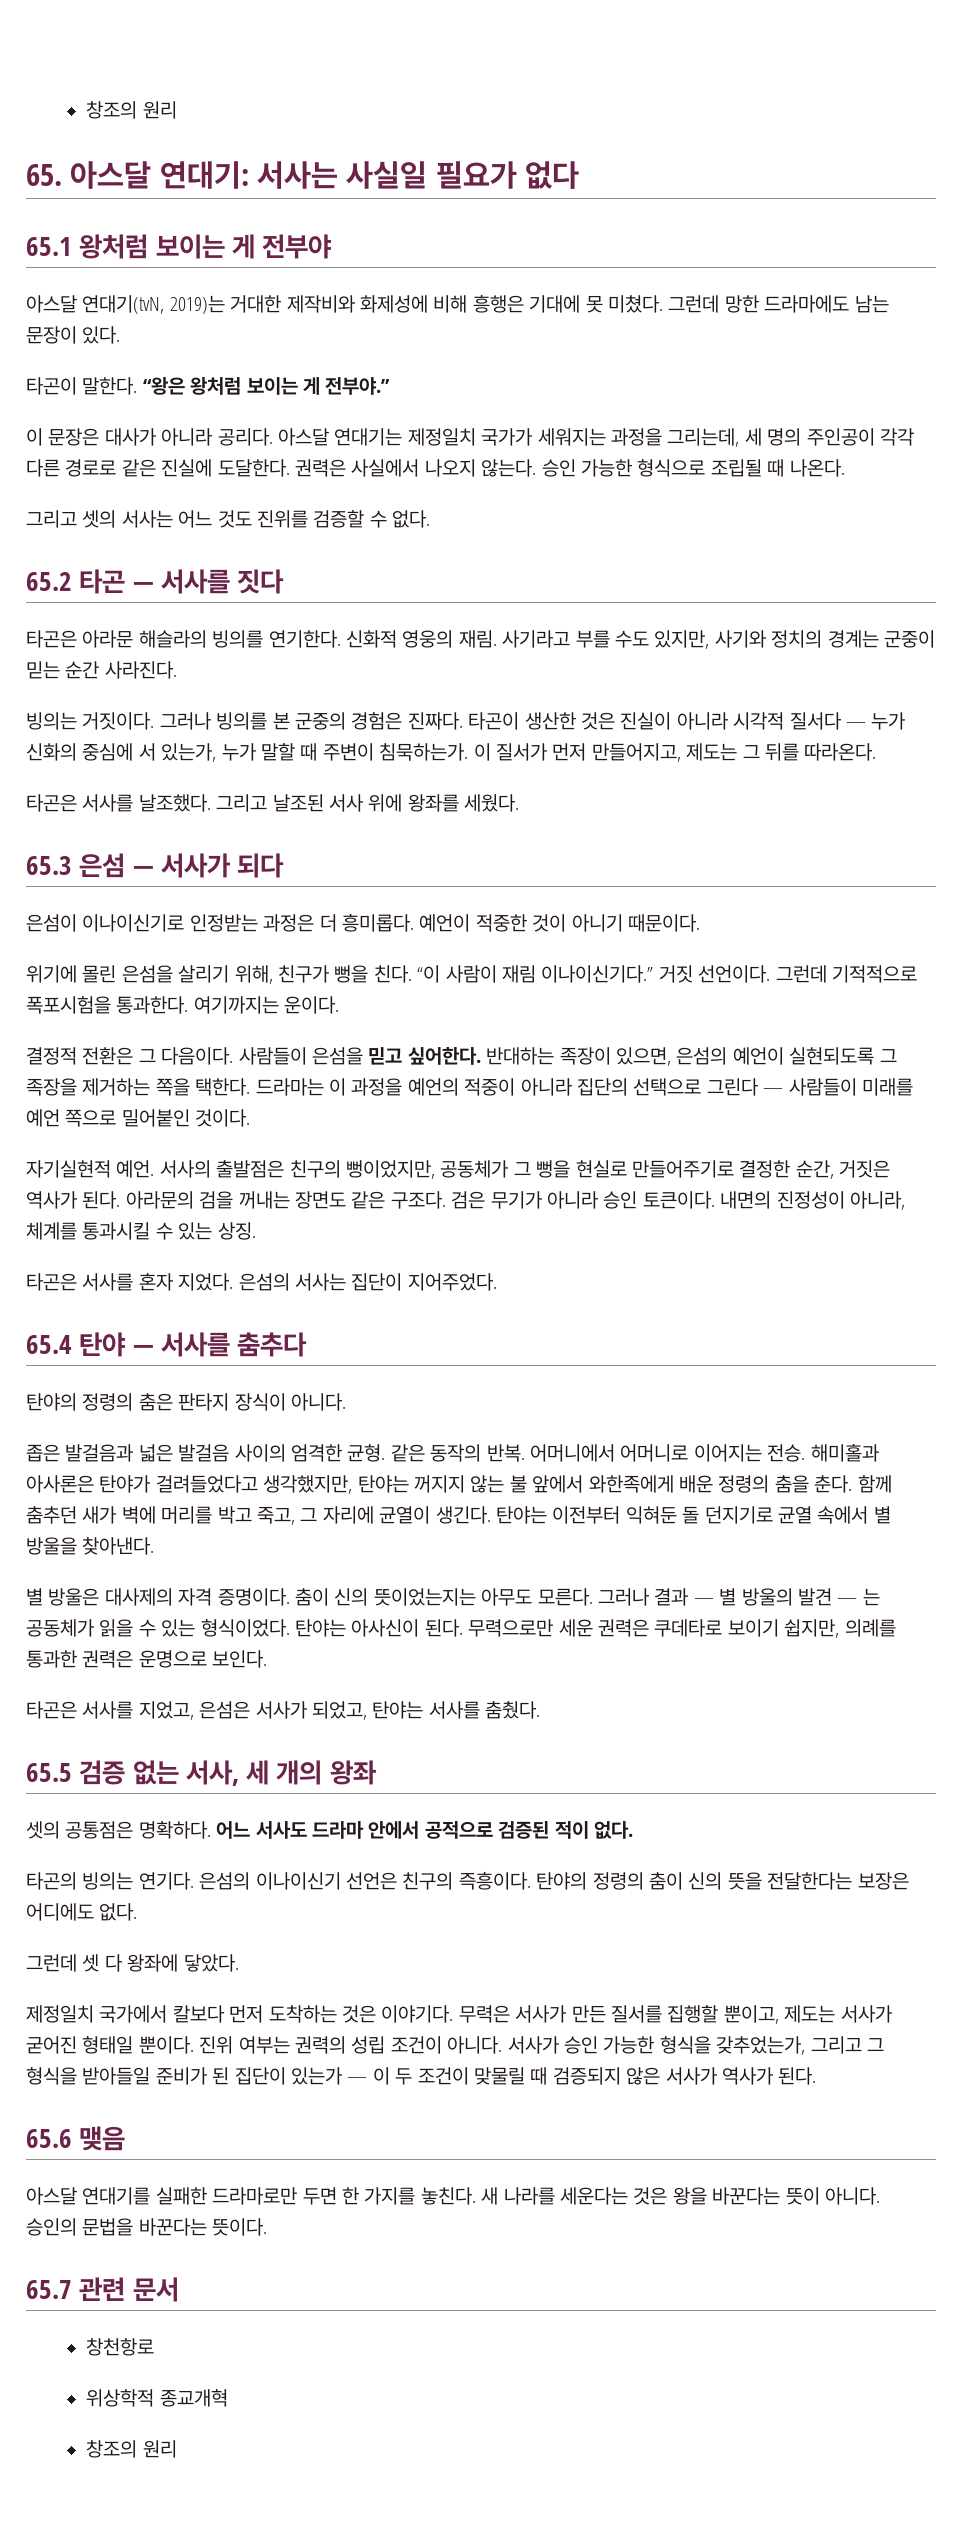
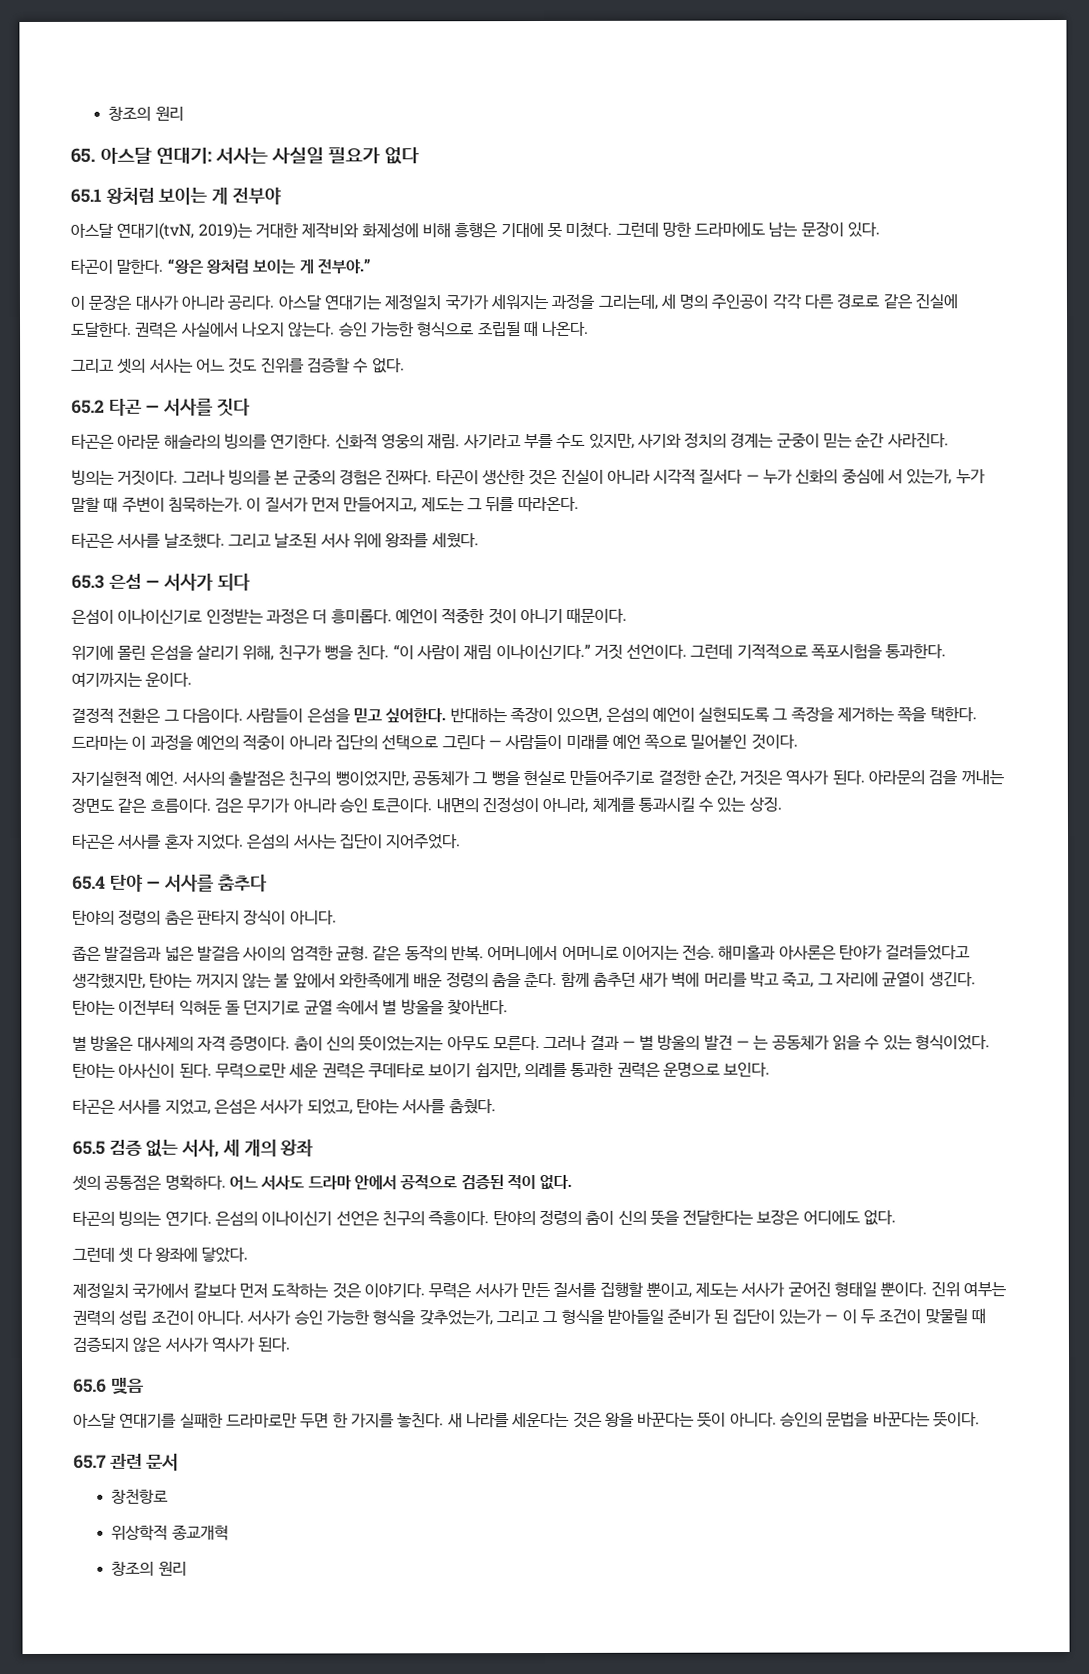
[390,1191,446,1209] 구조다. -> [149,798,211,813] 흐름이다.

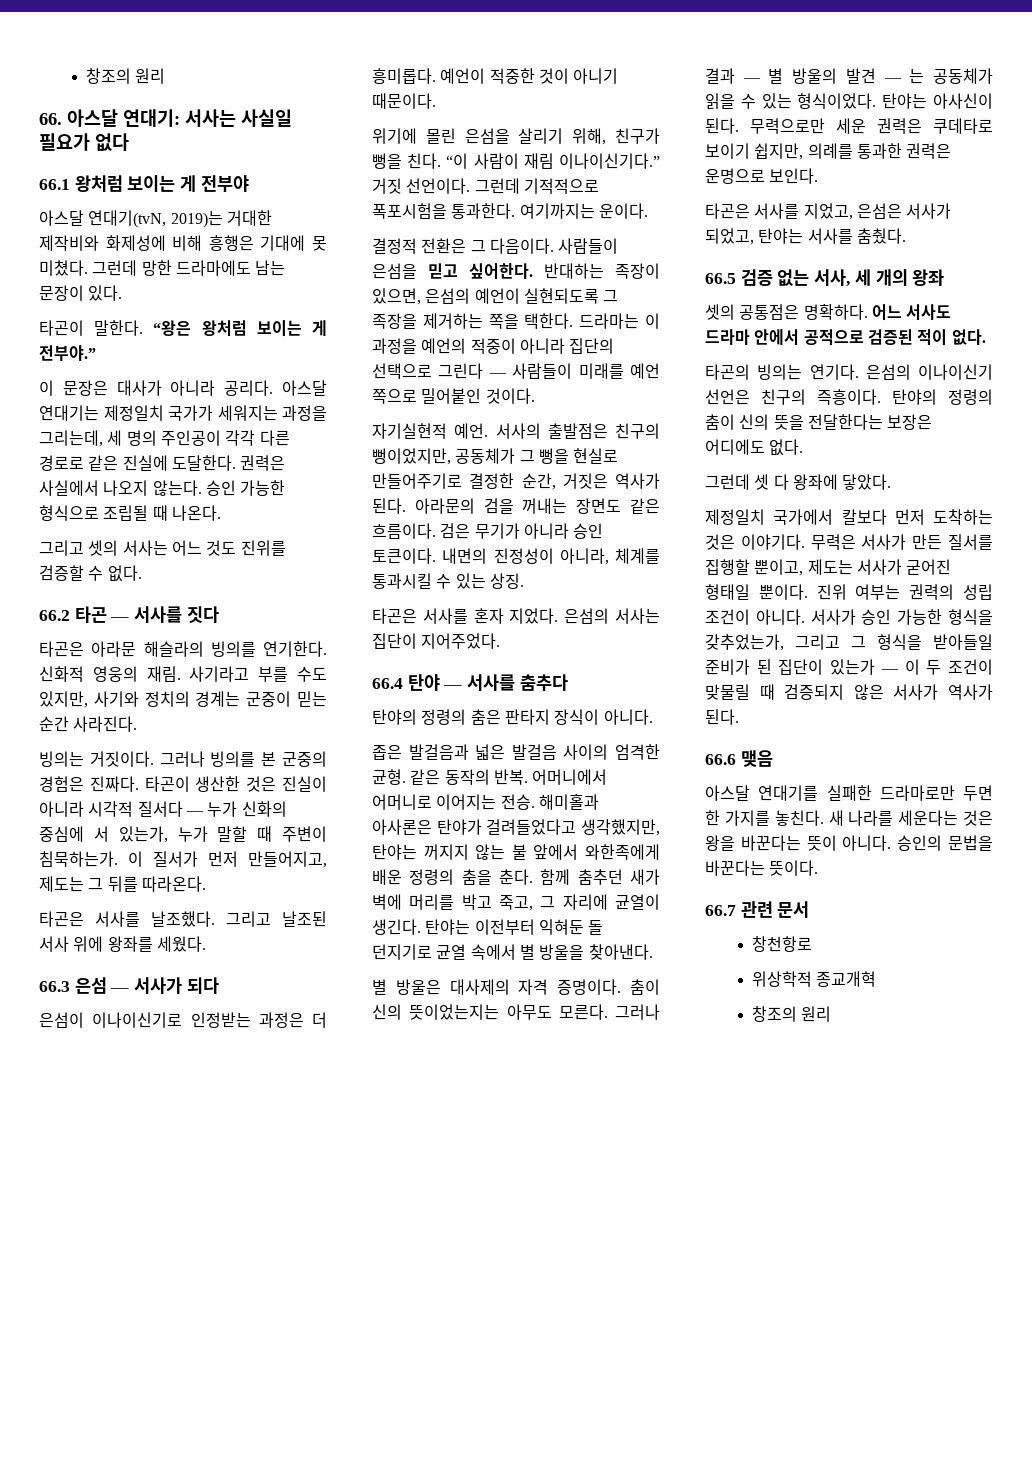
[70,147,96,163] 65. -> [39,113,62,125] 66.
[70,188,102,203] 65.1 -> [39,179,70,190] 66.1
[71,399,105,414] 65.2 -> [39,610,70,621] 66.2
[71,574,105,589] 65.3 -> [39,981,70,992] 66.3
[72,875,106,890] 65.4 -> [372,678,403,689] 66.4
[72,1140,105,1155] 65.5 -> [705,273,736,284] 66.5
[73,1378,107,1393] 65.6 -> [705,754,736,765] 66.6
[73,1454,107,1469] 65.7 -> [705,905,736,916] 66.7

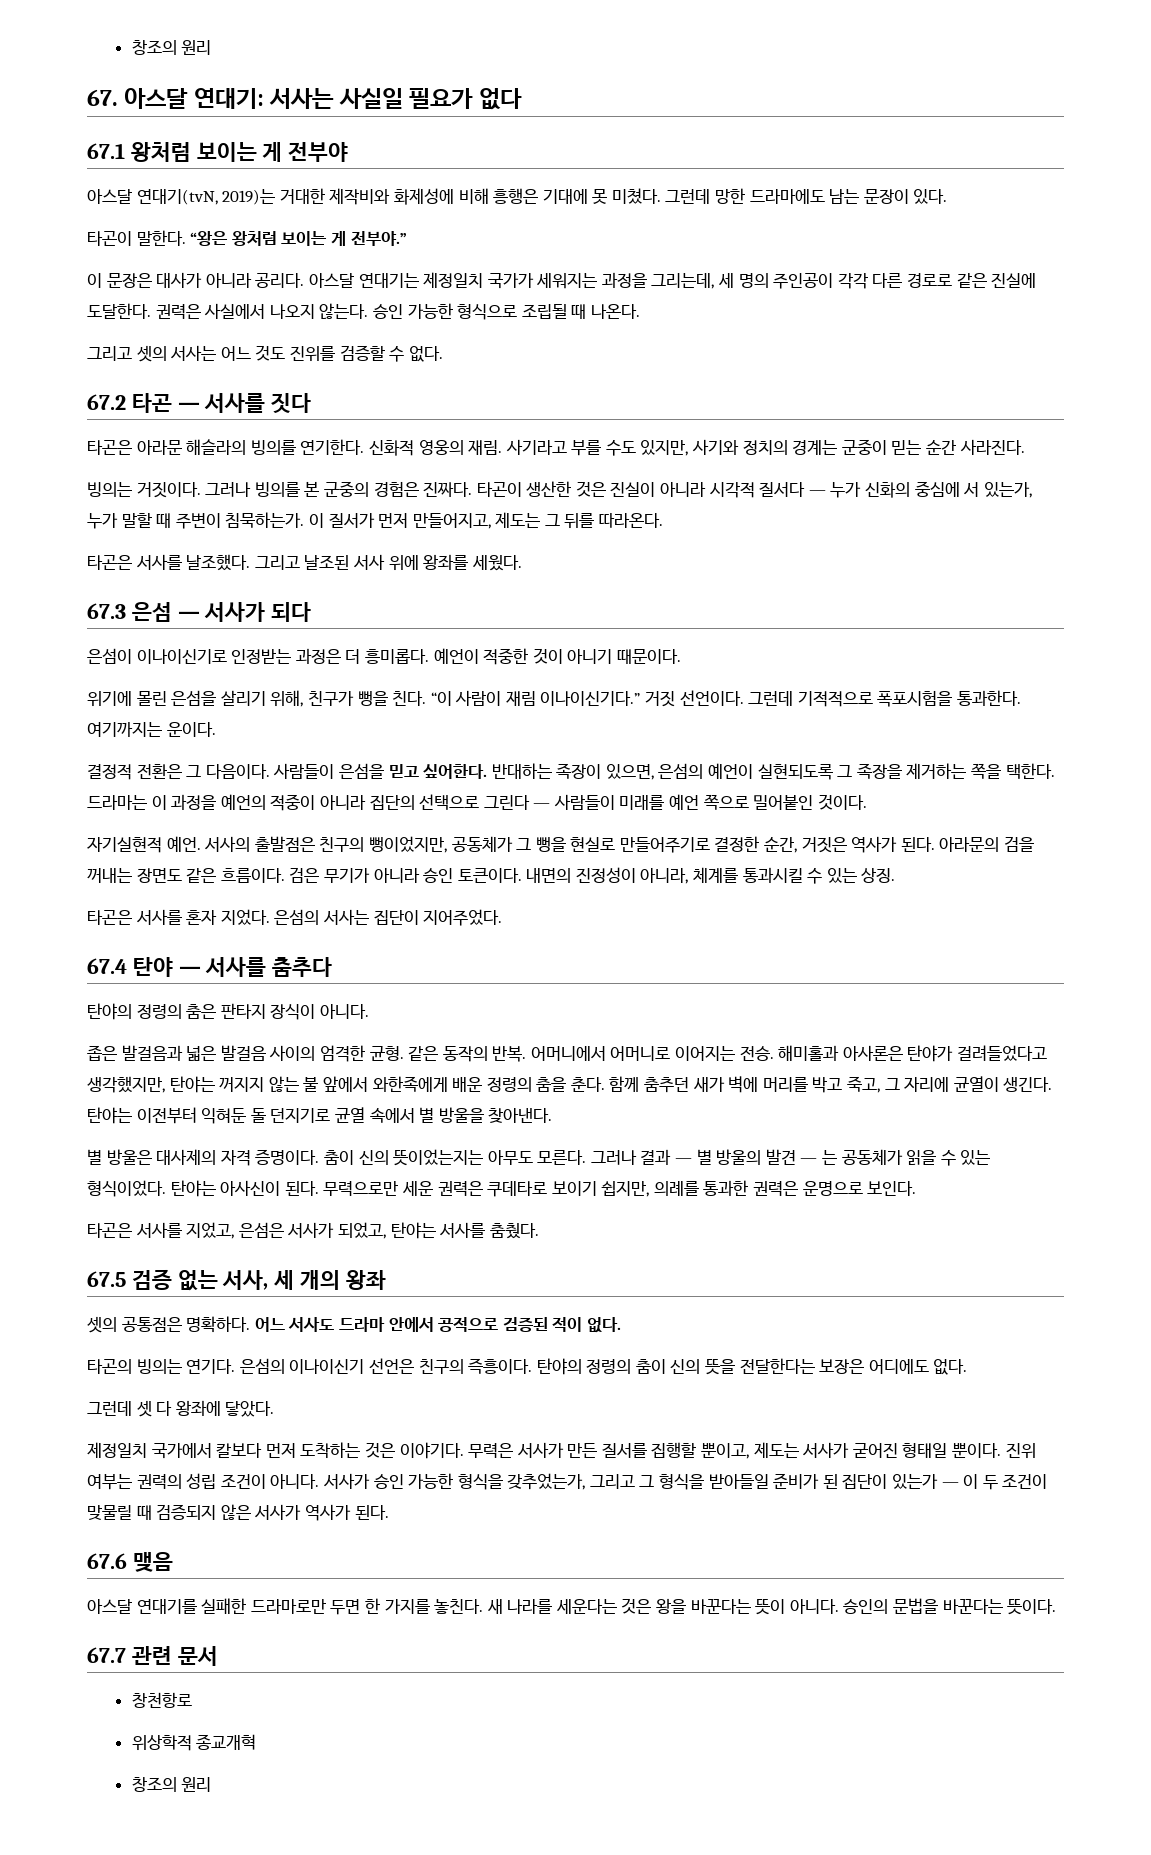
[39,113,62,125] 66. -> [87,89,118,106] 67.
[39,179,70,190] 66.1 -> [87,143,125,159] 67.1
[39,610,70,621] 66.2 -> [87,394,126,410] 67.2
[39,981,70,992] 66.3 -> [87,603,126,619] 67.3
[372,678,403,689] 66.4 -> [87,958,127,974] 67.4
[705,273,736,284] 66.5 -> [87,1271,126,1287] 67.5
[705,754,736,765] 66.6 -> [87,1553,127,1569] 67.6
[705,905,736,916] 66.7 -> [87,1647,126,1663] 67.7

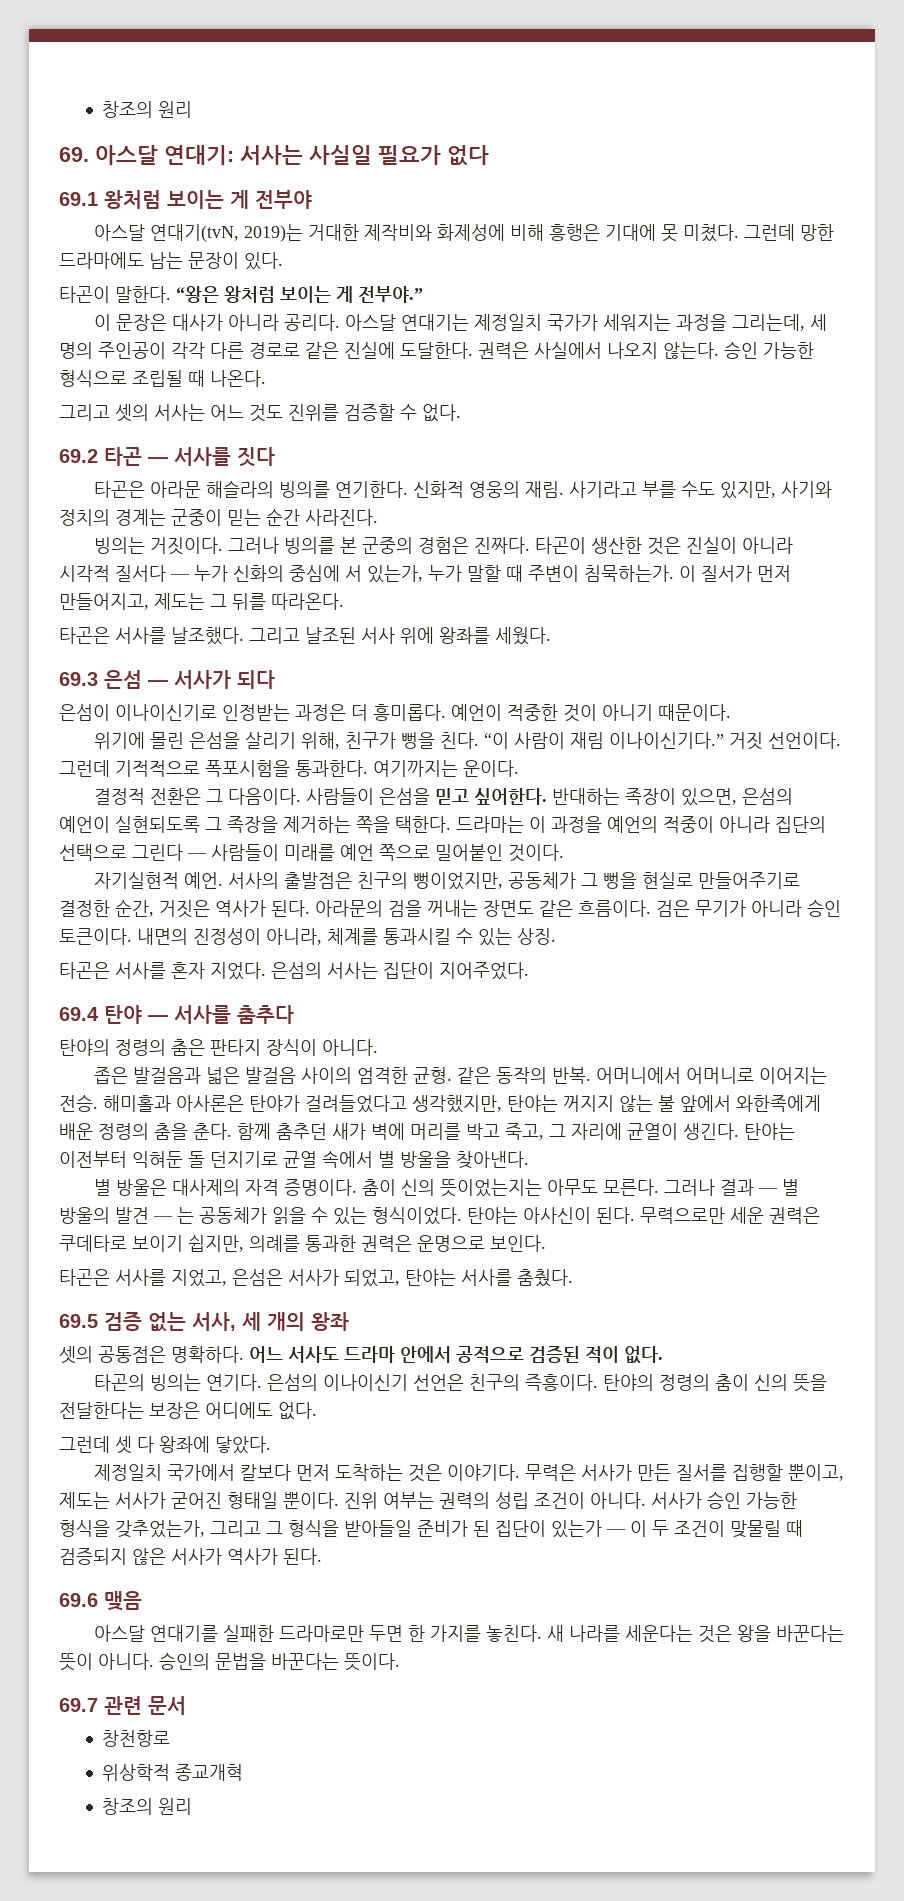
[87,89,118,106] 67. -> [59,147,89,162] 69.
[87,143,125,159] 67.1 -> [59,192,98,206] 69.1
[87,394,126,410] 67.2 -> [59,449,98,463] 69.2
[87,603,126,619] 67.3 -> [59,672,98,686] 69.3
[87,958,127,974] 67.4 -> [59,1007,99,1021] 69.4
[87,1271,126,1287] 67.5 -> [59,1314,98,1328] 69.5
[87,1553,127,1569] 67.6 -> [59,1593,98,1607] 69.6
[87,1647,126,1663] 67.7 -> [59,1698,98,1712] 69.7

